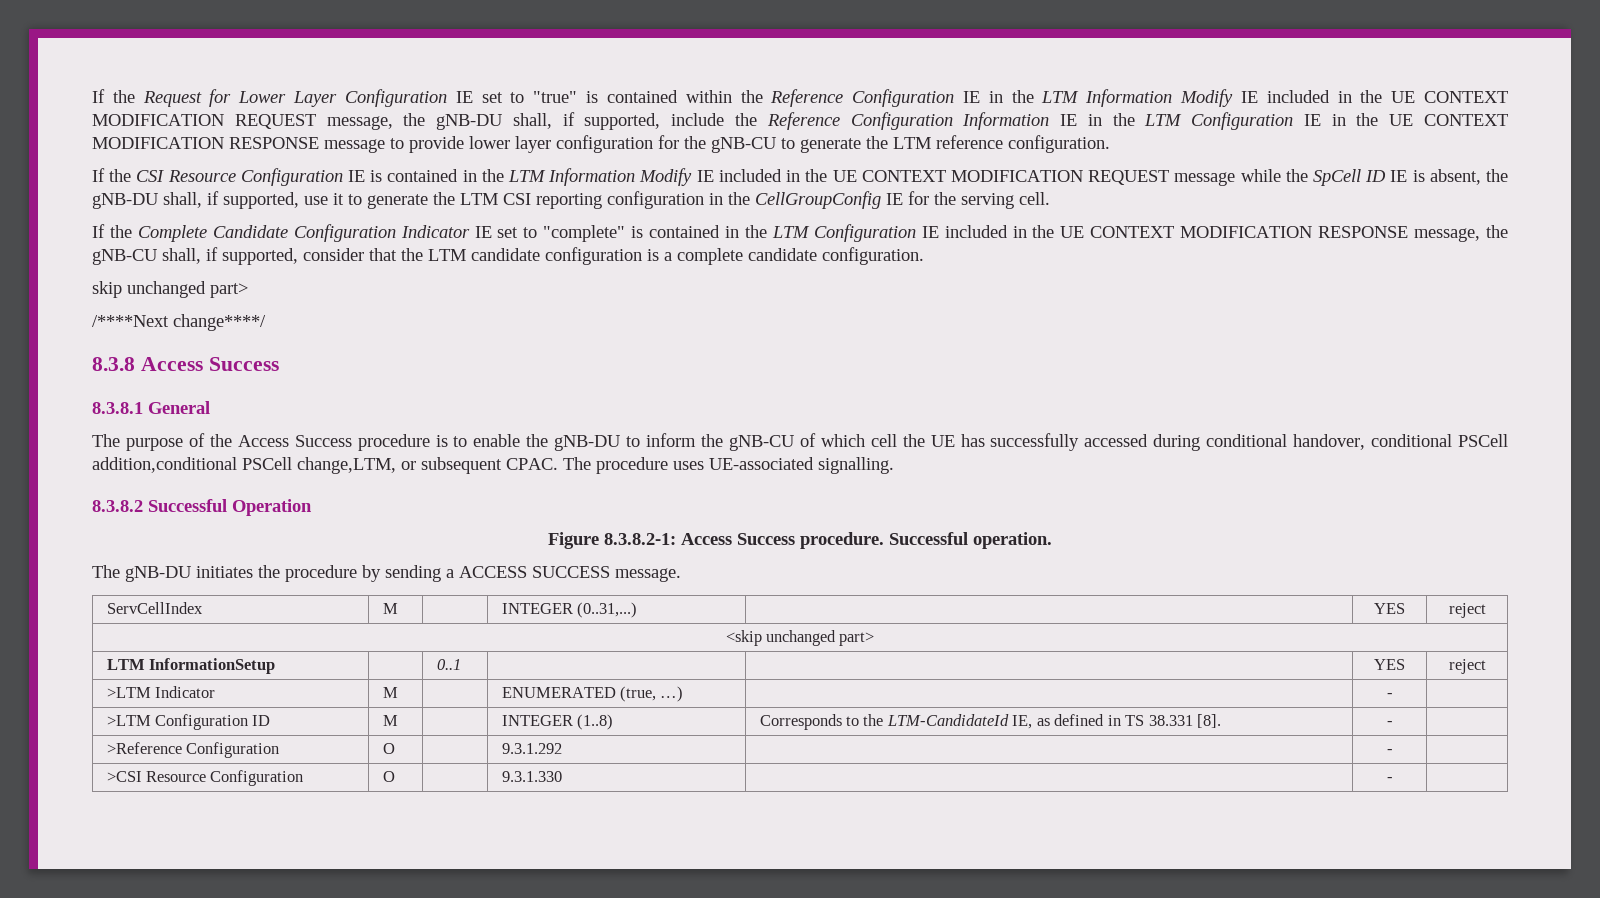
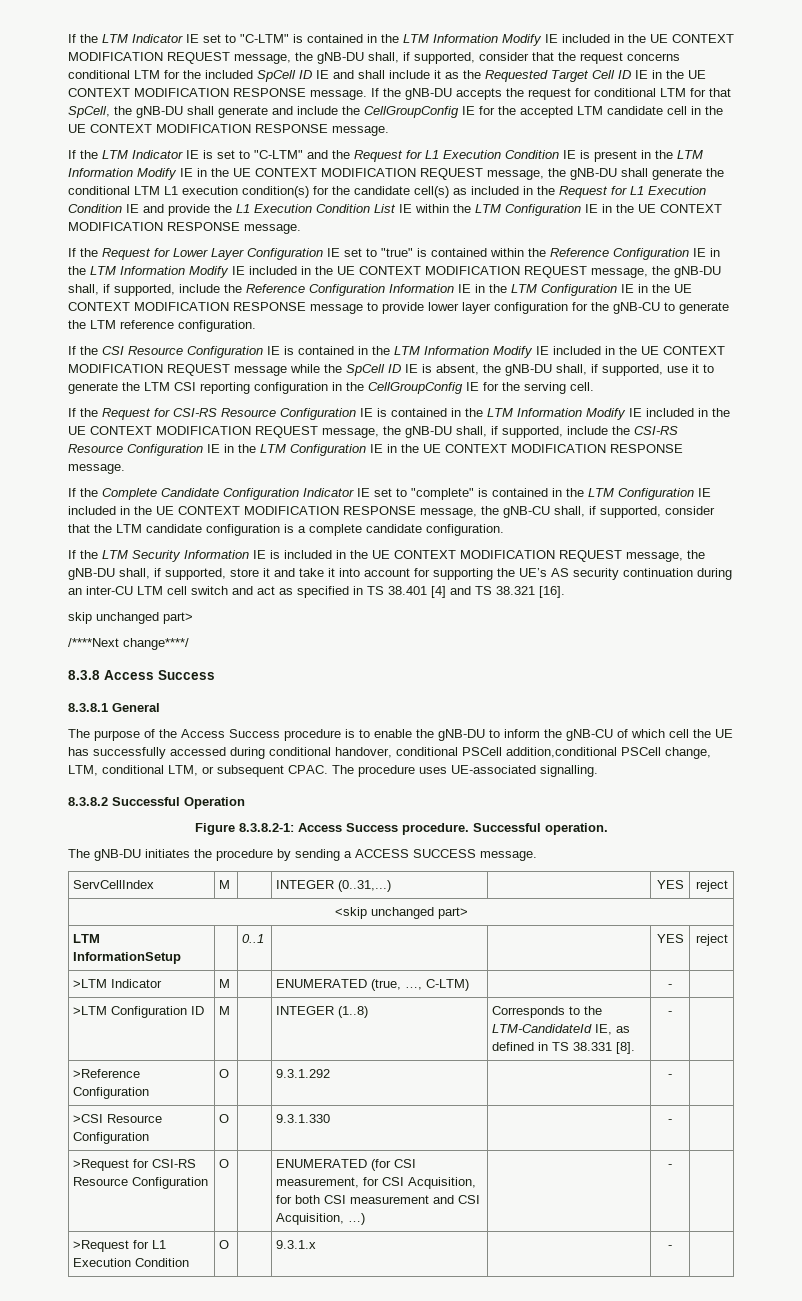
[92,89,135,103] If the -> [68,34,734,46] [68,52,680,64] [68,70,706,82] [68,88,731,100] [68,106,723,118] [68,124,389,136] [68,150,703,162] [68,168,724,180] [68,186,706,198] [68,204,722,216] [68,222,301,234] [68,248,98,257] If the LTM Indicator IE set to "C-LTM" is contained in the LTM Information Modify IE included in the UE CONTEXT MODIFICATION REQUEST message, the gNB-DU shall, if supported, consider that the request concerns conditional LTM for the included SpCell ID IE and shall include it as the Requested Target Cell ID IE in the UE CONTEXT MODIFICATION RESPONSE message. If the gNB-DU accepts the request for conditional LTM for that SpCell, the gNB-DU shall generate and include the CellGroupConfig IE for the accepted LTM candidate cell in the UE CONTEXT MODIFICATION RESPONSE message. // If the LTM Indicator IE is set to "C-LTM" and the Request for L1 Execution Condition IE is present in the LTM Information Modify IE in the UE CONTEXT MODIFICATION REQUEST message, the gNB-DU shall generate the conditional LTM L1 execution condition(s) for the candidate cell(s) as included in the Request for L1 Execution Condition IE and provide the L1 Execution Condition List IE within the LTM Configuration IE in the UE CONTEXT MODIFICATION RESPONSE message. // If the
(1050, 198) none -> [68,408,730,420] [68,426,678,438] [68,444,683,456] [68,464,125,474] // If the Request for CSI-RS Resource Configuration IE is contained in the LTM Information Modify IE included in the UE CONTEXT MODIFICATION REQUEST message, the gNB-DU shall, if supported, include the CSI-RS Resource Configuration IE in the LTM Configuration IE in the UE CONTEXT MODIFICATION RESPONSE message.
(924, 256) none -> [68,550,705,562] [68,568,732,580] [68,586,565,598] // If the LTM Security Information IE is included in the UE CONTEXT MODIFICATION REQUEST message, the gNB-DU shall, if supported, store it and take it into account for supporting the UE’s AS security continuation during an inter-CU LTM cell switch and act as specified in TS 38.401 [4] and TS 38.321 [16].
[297,457,396,474] change,LTM, -> [665,747,711,759] [68,765,198,776] change, LTM, conditional LTM,
[660,686,684,702] …) -> [405,979,470,991] …, C-LTM)
(1393, 779) none -> [73,1159,197,1171] [73,1177,209,1189] [219,1159,230,1168] [276,1159,417,1171] [276,1177,477,1189] [276,1195,481,1204] [276,1213,366,1225] [668,1164,672,1168] [73,1240,167,1252] [73,1258,190,1267] [219,1240,230,1249] [276,1240,317,1249] [668,1245,672,1249] // >Request for CSI-RS Resource Configuration | O | | ENUMERATED (for CSI measurement, for CSI Acquisition, for both CSI measurement and CSI Acquisition, …) | | - | // >Request for L1 Execution Condition | O | | 9.3.1.x | | - |

